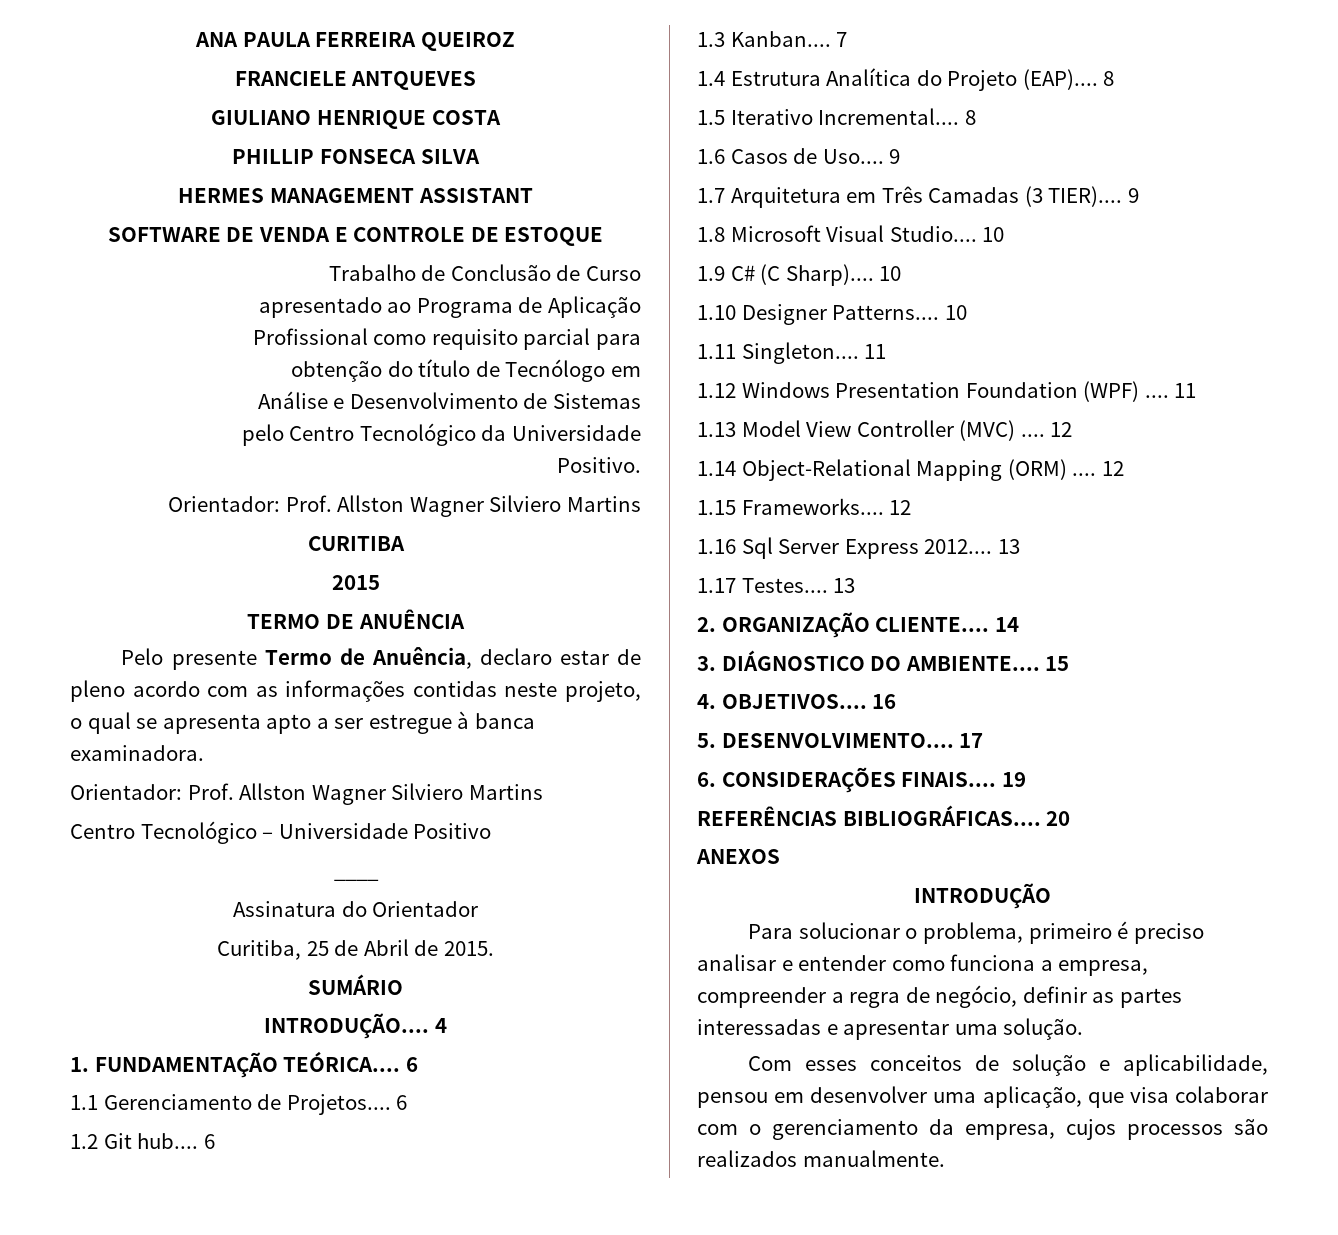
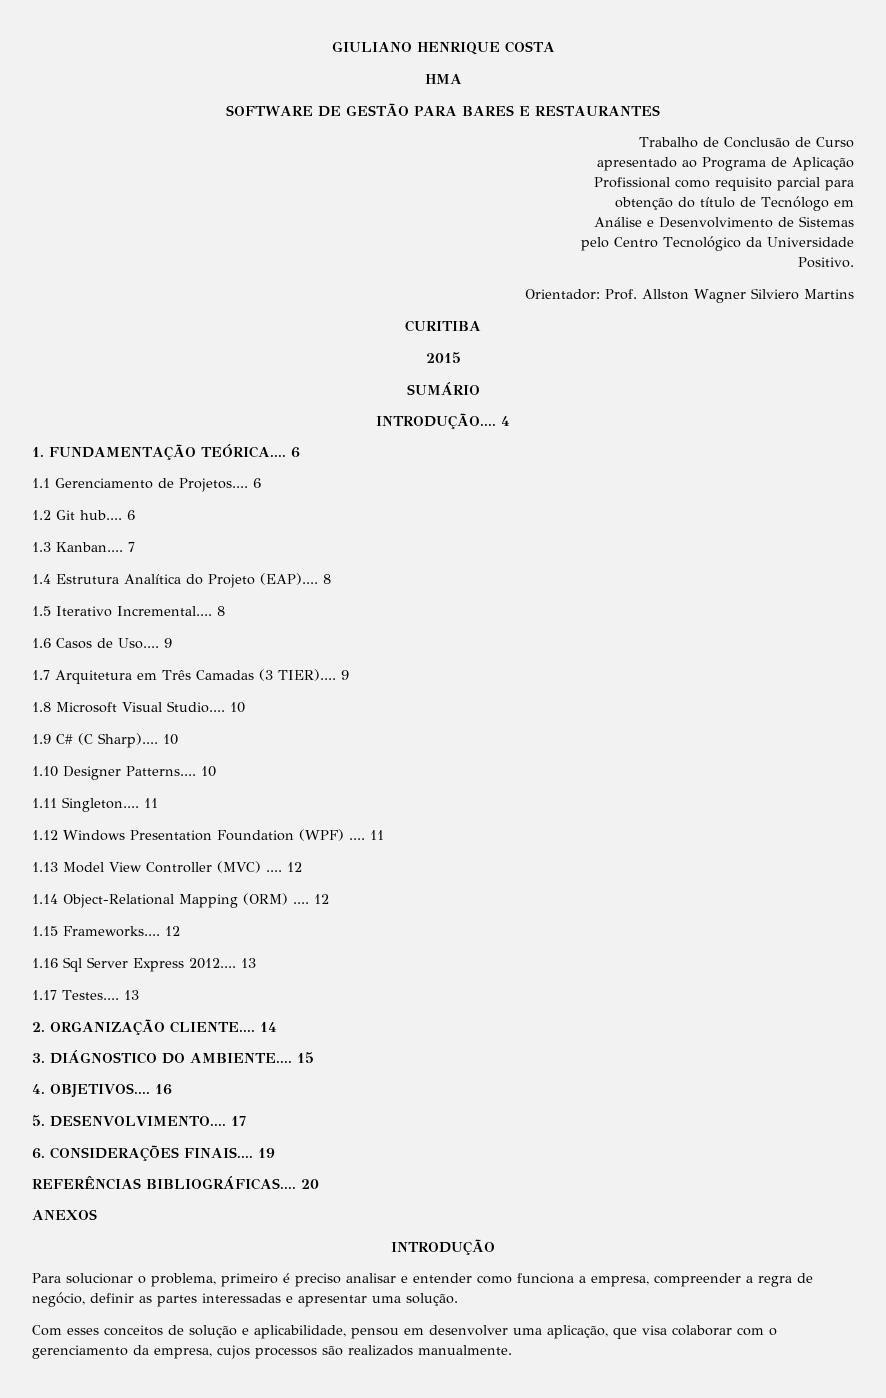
[195,32,515,51] [234,71,477,90] [211,110,501,129] [232,149,480,164] [178,188,533,203] [107,227,604,246] ANA PAULA FERREIRA QUEIROZ // FRANCIELE ANTQUEVES // GIULIANO HENRIQUE COSTA // PHILLIP FONSECA SILVA // HERMES MANAGEMENT ASSISTANT // SOFTWARE DE VENDA E CONTROLE DE ESTOQUE -> [331,41,555,55] [424,74,462,84] [226,103,660,117] GIULIANO HENRIQUE COSTA // HMA // SOFTWARE DE GESTÃO PARA BARES E RESTAURANTES
[247,609,465,629] [121,647,641,670] [70,680,641,702] [70,711,535,734] [70,745,204,761] [70,783,543,805] [70,821,492,844] [333,878,379,881] [232,901,479,917] [217,939,494,960] // TERMO DE ANUÊNCIA // Pelo presente Termo de Anuência, declaro estar de pleno acordo com as informações contidas neste projeto, o qual se apresenta apto a ser estregue à banca examinadora. // Orientador: Prof. Allston Wagner Silviero Martins // Centro Tecnológico – Universidade Positivo // ____ // Assinatura do Orientador // Curitiba, 25 de Abril de 2015. -> (461, 357) none

